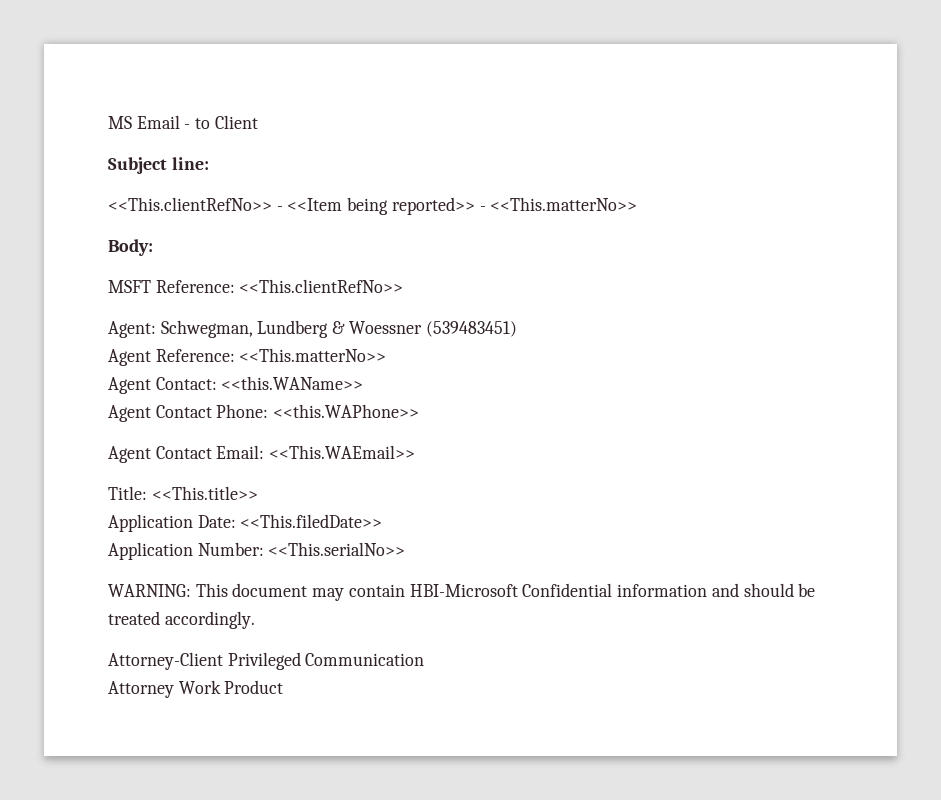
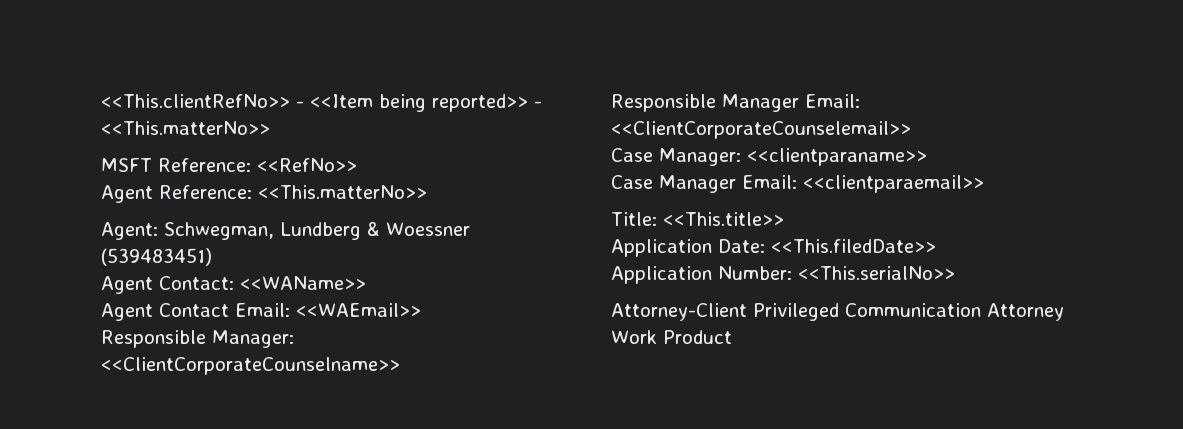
[108,115,258,129] [108,157,209,174] MS Email - to Client // Subject line: // -> (101, 101) none
[108,239,153,256] // Body: -> (270, 128) none
[239,279,404,293] <<This.clientRefNo>> -> [257,158,357,172] [101,185,427,203] <<RefNo>> // Agent Reference: <<This.matterNo>>
[108,348,387,366] // Agent Reference: <<This.matterNo>> -> (212, 257) none
[221,376,364,390] [108,404,420,422] [108,445,416,463] <<this.WAName>> // Agent Contact Phone: <<this.WAPhone>> // Agent Contact Email: <<This.WAEmail>> -> [240,276,366,290] [101,303,421,321] [101,330,294,348] [101,357,400,375] [611,94,860,112] [611,121,911,139] [611,148,927,166] [611,175,984,193] <<WAName>> // Agent Contact Email: <<WAEmail>> // Responsible Manager: <<ClientCorporateCounselname>> // Responsible Manager Email: <<ClientCorporateCounselemail>> // Case Manager: <<clientparaname>> // Case Manager Email: <<clientparaemail>>
[108,583,816,601] [108,611,255,629] // WARNING: This document may contain HBI-Microsoft Confidential information and should be treated accordingly. -> (955, 273) none
(425, 659) // -> (981, 310) none

